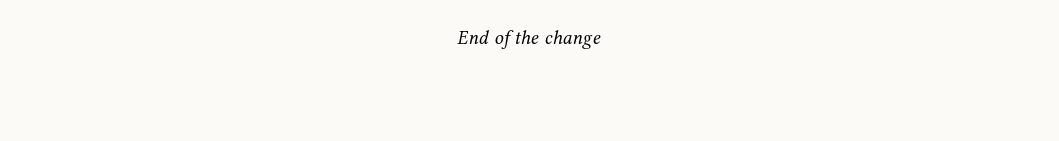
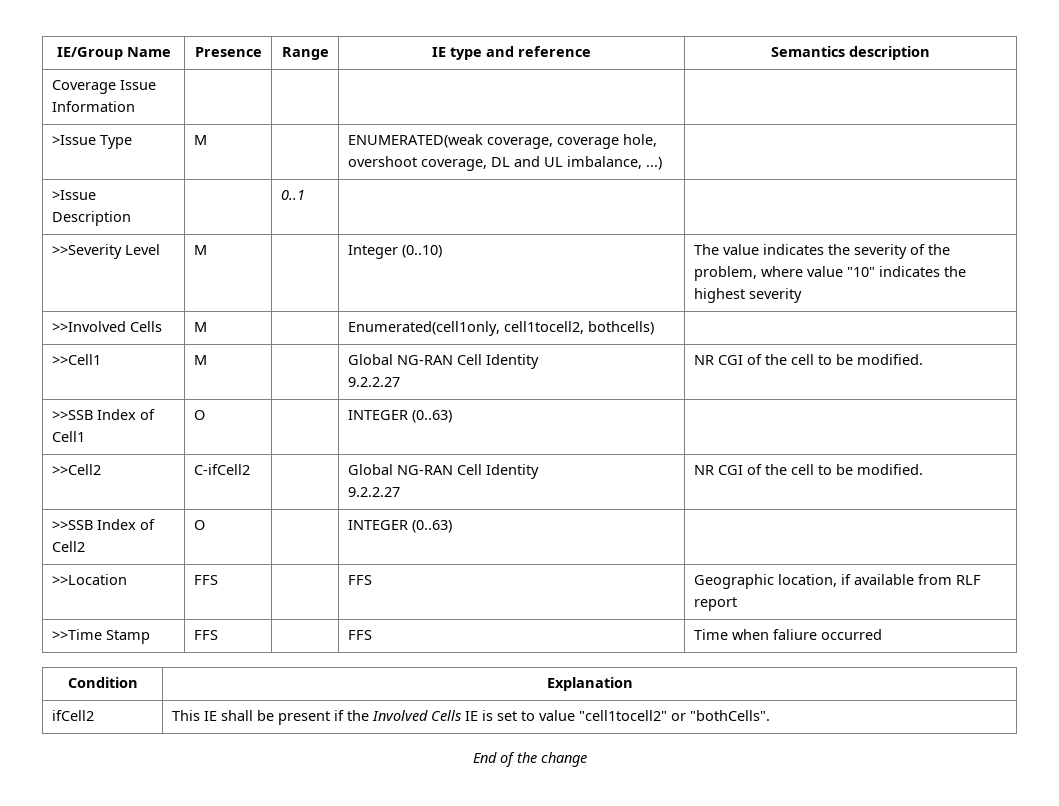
(457, 37) none -> [56,47,171,60] [194,47,262,57] [281,47,329,60] [432,46,591,60] [771,46,930,60] [51,80,156,94] [51,101,135,112] [51,135,132,149] [193,135,207,145] [347,134,657,149] [347,156,662,171] [51,190,96,200] [51,211,131,226] [280,190,305,200] [51,244,160,259] [193,245,207,255] [347,245,442,259] [693,244,950,259] [693,266,966,281] [693,288,802,303] [51,321,162,332] [193,322,207,332] [347,321,654,336] [51,354,101,365] [193,355,207,365] [347,354,539,369] [347,377,400,387] [693,354,923,365] [51,409,155,420] [51,431,85,442] [193,410,205,420] [347,410,452,423] [51,464,101,475] [193,464,250,475] [347,464,539,479] [347,487,400,497] [693,464,923,475] [51,519,155,530] [51,541,85,552] [193,520,205,530] [347,520,452,533] [51,574,127,585] [193,575,218,585] [347,575,372,585] [693,574,981,589] [693,597,737,611] [51,629,150,644] [193,630,218,640] [347,630,372,640] [693,629,882,640] [67,677,138,688] [546,677,633,691] [51,710,94,721] [171,710,770,725] IE/Group Name | Presence | Range | IE type and reference | Semantics description // Coverage Issue Information | | | | // >Issue Type | M | | ENUMERATED(weak coverage, coverage hole, overshoot coverage, DL and UL imbalance, ...) | // >Issue Description | | 0..1 | | // >>Severity Level | M | | Integer (0..10) | The value indicates the severity of the problem, where value "10" indicates the highest severity // >>Involved Cells | M | | Enumerated(cell1only, cell1tocell2, bothcells) | // >>Cell1 | M | | Global NG-RAN Cell Identity // 9.2.2.27 | NR CGI of the cell to be modified. // >>SSB Index of Cell1 | O | | INTEGER (0..63) | // >>Cell2 | C-ifCell2 | | Global NG-RAN Cell Identity // 9.2.2.27 | NR CGI of the cell to be modified. // >>SSB Index of Cell2 | O | | INTEGER (0..63) | // >>Location | FFS | | FFS | Geographic location, if available from RLF report // >>Time Stamp | FFS | | FFS | Time when faliure occurred // Condition | Explanation // ifCell2 | This IE shall be present if the Involved Cells IE is set to value "cell1tocell2" or "bothCells". //

